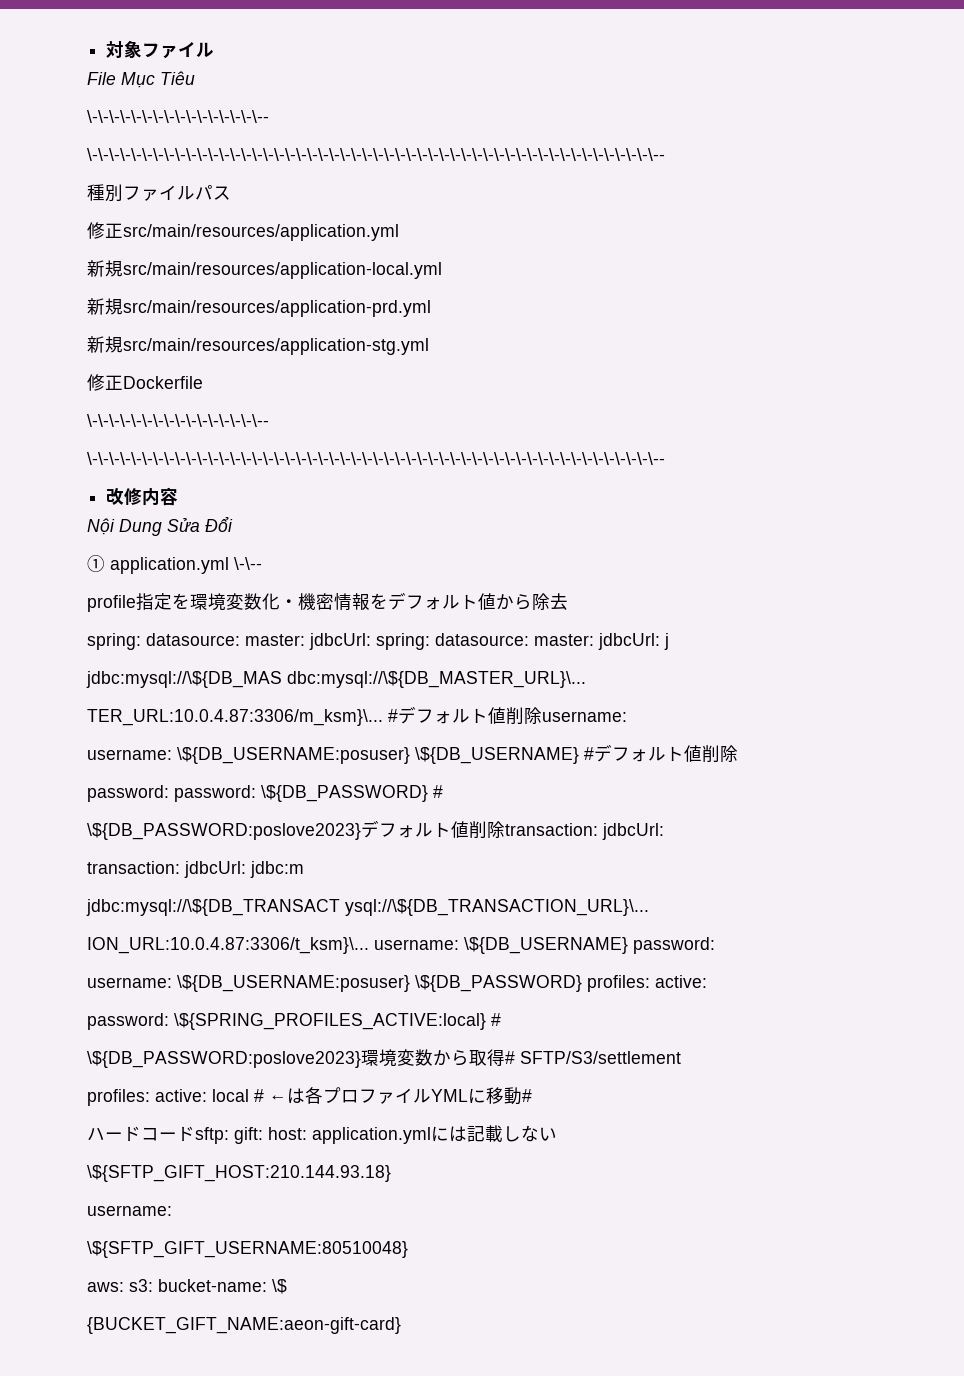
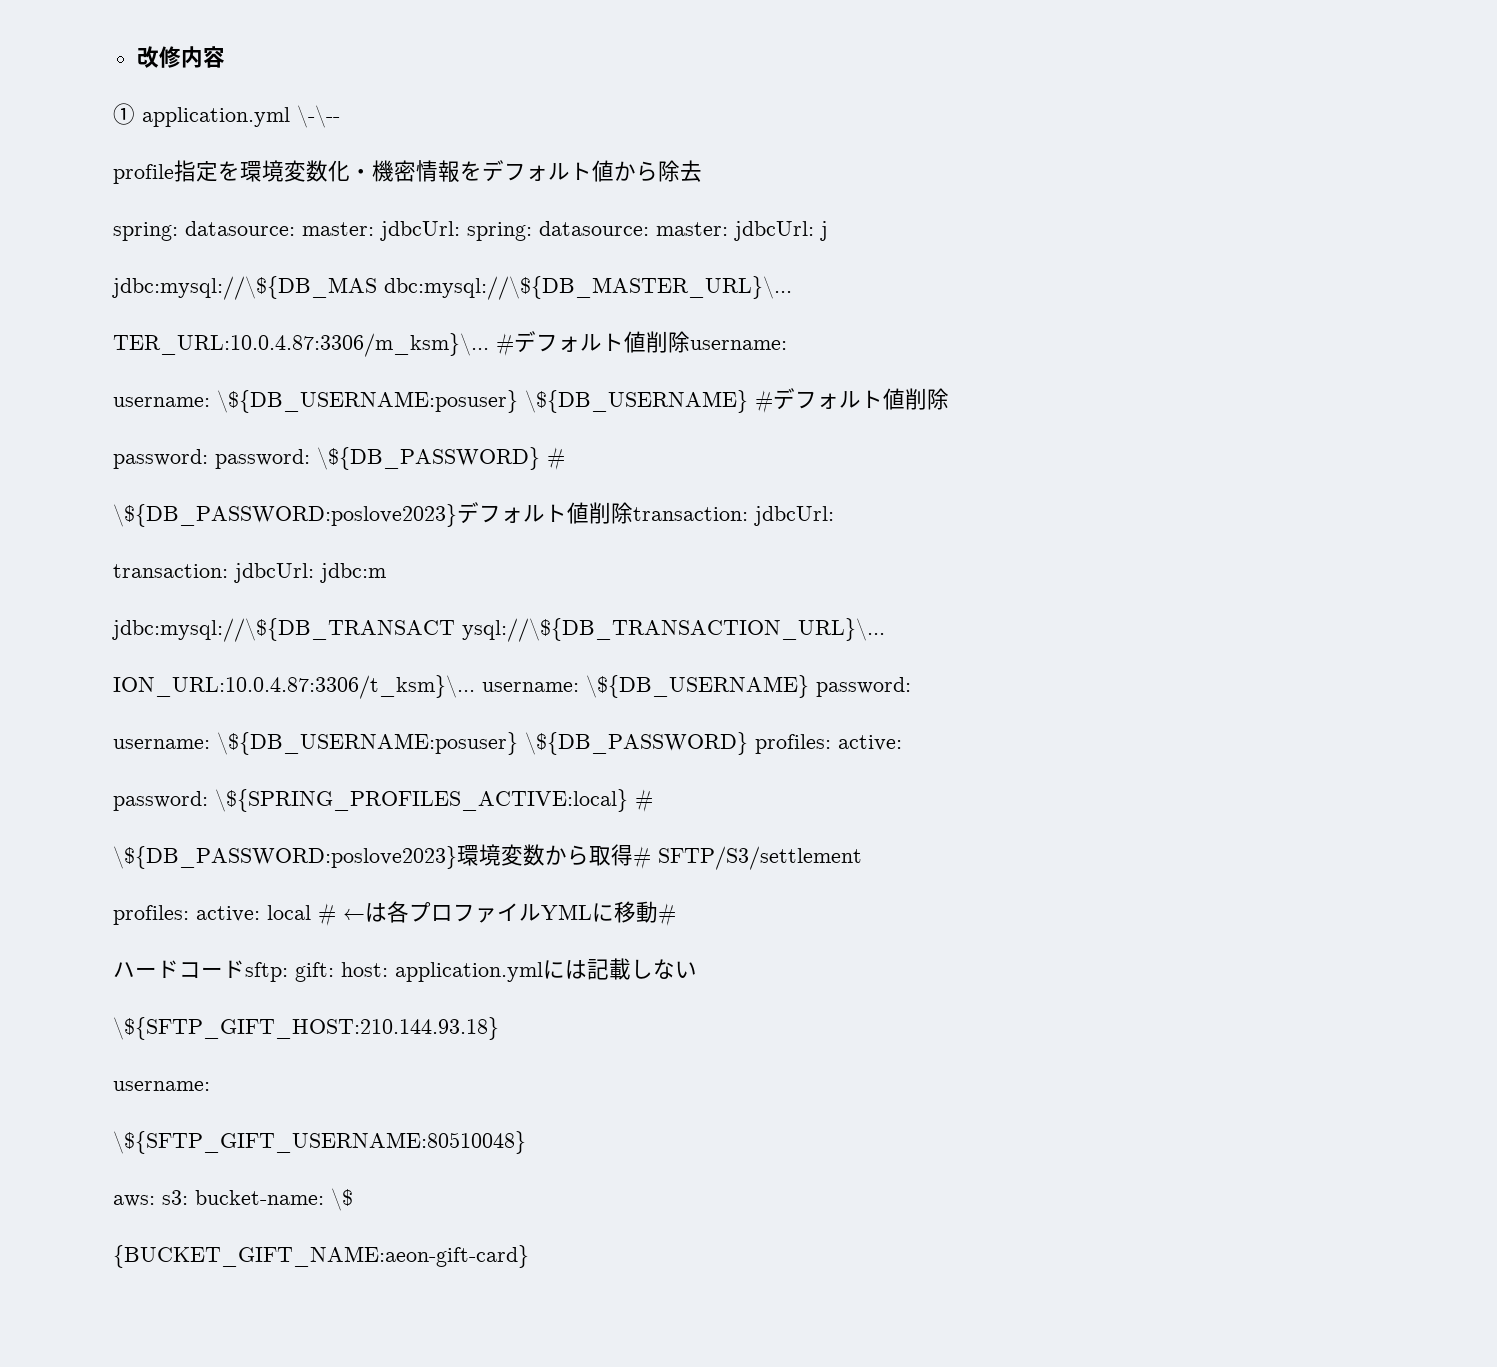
[106,40,215,59] [87,71,195,88] [87,110,269,123] [87,148,665,161] [87,184,231,202] [87,222,399,241] [87,260,442,279] [87,298,431,317] [87,336,429,355] [87,374,203,391] [87,414,269,427] [87,452,665,465] [106,487,179,506] [87,517,233,536] 対象ファイル // File Mục Tiêu // \-\-\-\-\-\-\-\-\-\-\-\-\-\-\-\-- // \-\-\-\-\-\-\-\-\-\-\-\-\-\-\-\-\-\-\-\-\-\-\-\-\-\-\-\-\-\-\-\-\-\-\-\-\-\-\-\-\-\-\-\-\-\-\-\-\-\-\-\-- // 種別ファイルパス // 修正src/main/resources/application.yml // 新規src/main/resources/application-local.yml // 新規src/main/resources/application-prd.yml // 新規src/main/resources/application-stg.yml // 修正Dockerfile // \-\-\-\-\-\-\-\-\-\-\-\-\-\-\-\-- // \-\-\-\-\-\-\-\-\-\-\-\-\-\-\-\-\-\-\-\-\-\-\-\-\-\-\-\-\-\-\-\-\-\-\-\-\-\-\-\-\-\-\-\-\-\-\-\-\-\-\-\-- // 改修内容 // Nội Dung Sửa Đổi -> [136,46,225,68] 改修内容

